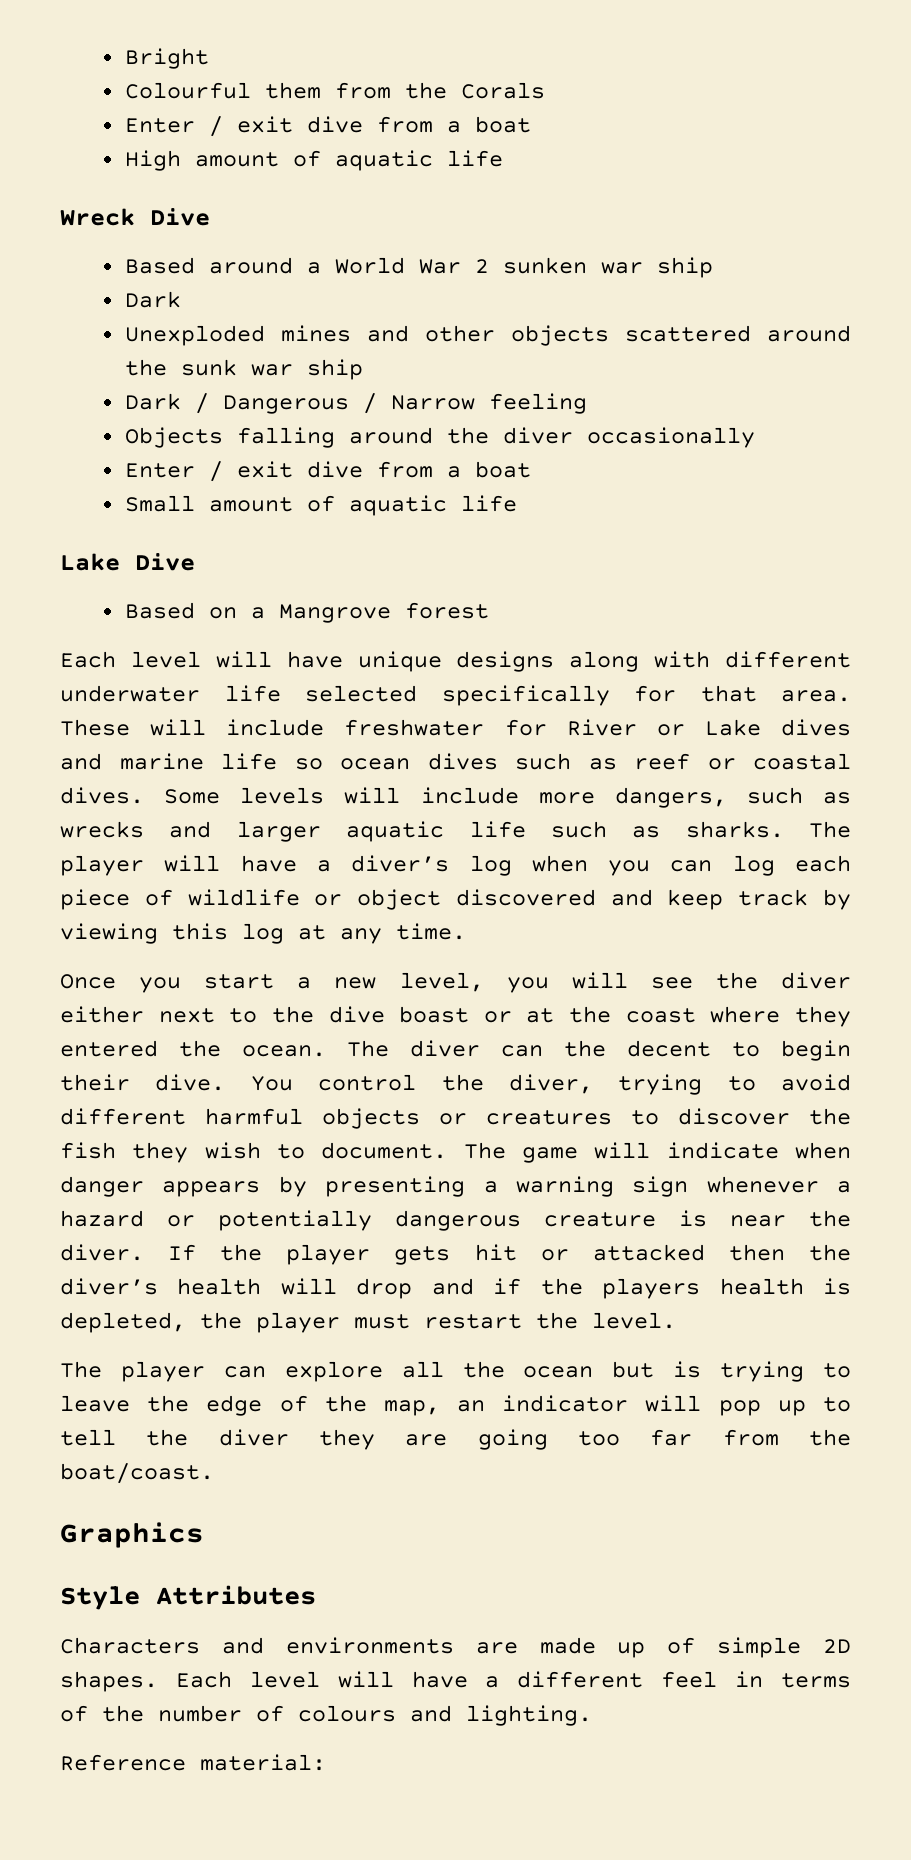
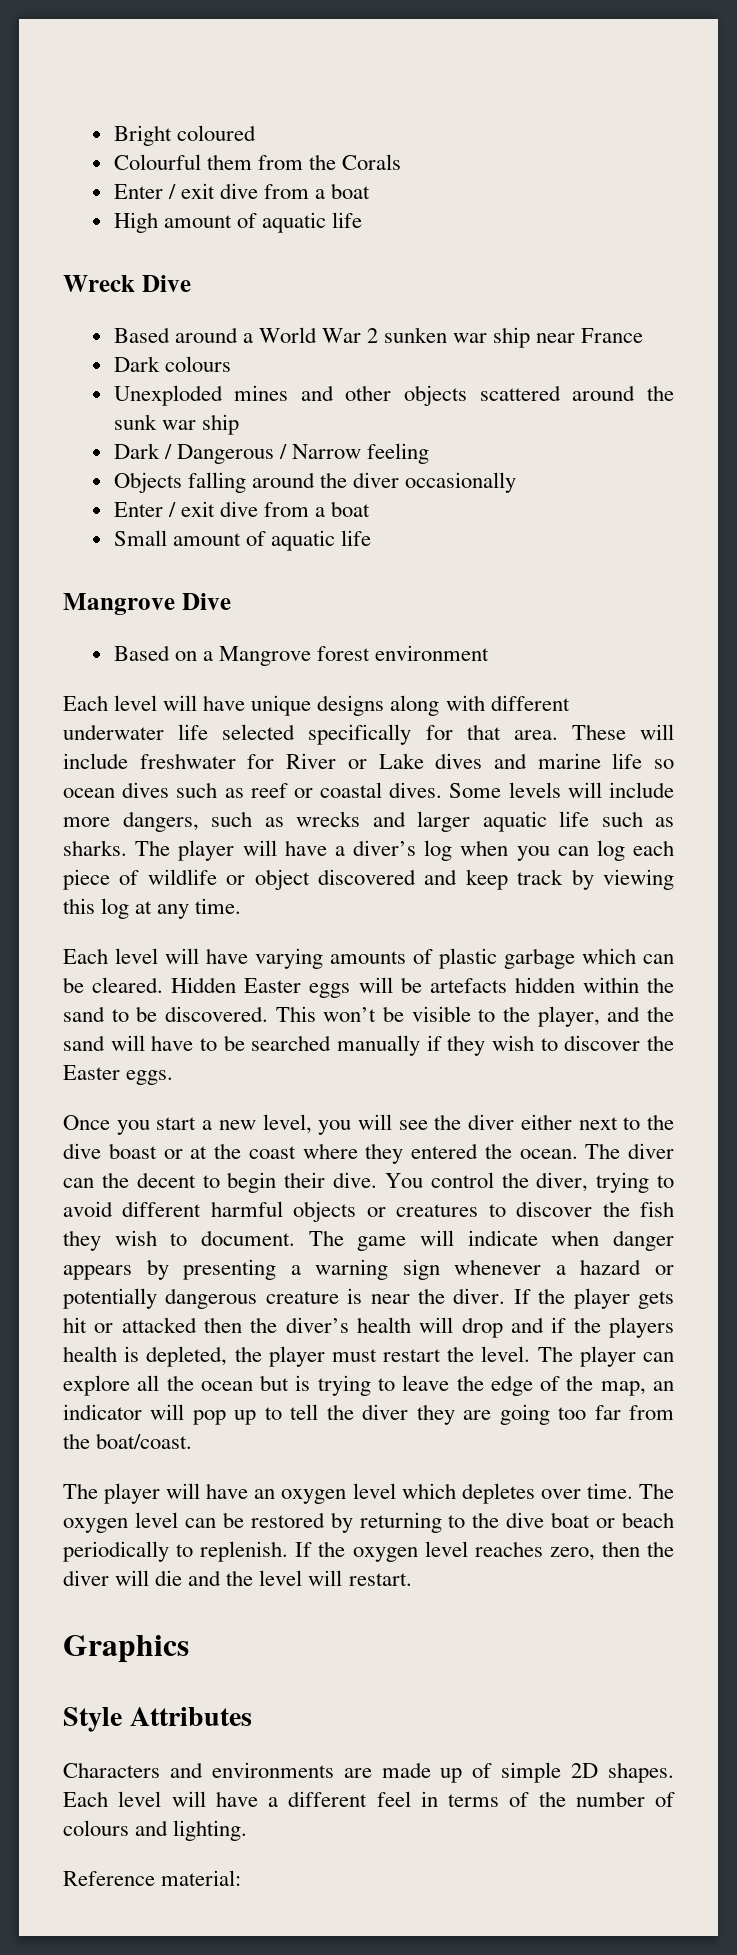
(210, 58) none -> [176,125,256,141] coloured
[125,291,182,308] // Dark -> [536,328,644,343] [113,356,231,372] near France // Dark colours
[60,553,120,571] Lake -> [63,593,175,615] Mangrove
(490, 610) none -> [374,645,489,661] environment
(466, 931) none -> [63,948,674,969] [63,977,675,998] [63,1006,674,1027] [63,1035,675,1056] [63,1065,174,1085] // Each level will have varying amounts of plastic garbage which can be cleared. Hidden Easter eggs will be artefacts hidden within the sand to be discovered. This won’t be visible to the player, and the sand will have to be searched manually if they wish to discover the Easter eggs.
(676, 1320) // -> (531, 1354) none
(214, 1473) none -> [63,1483,674,1504] [63,1512,674,1533] [63,1541,675,1562] [63,1570,412,1586] // The player will have an oxygen level which depletes over time. The oxygen level can be restored by returning to the dive boat or beach periodically to replenish. If the oxygen level reaches zero, then the diver will die and the level will restart.

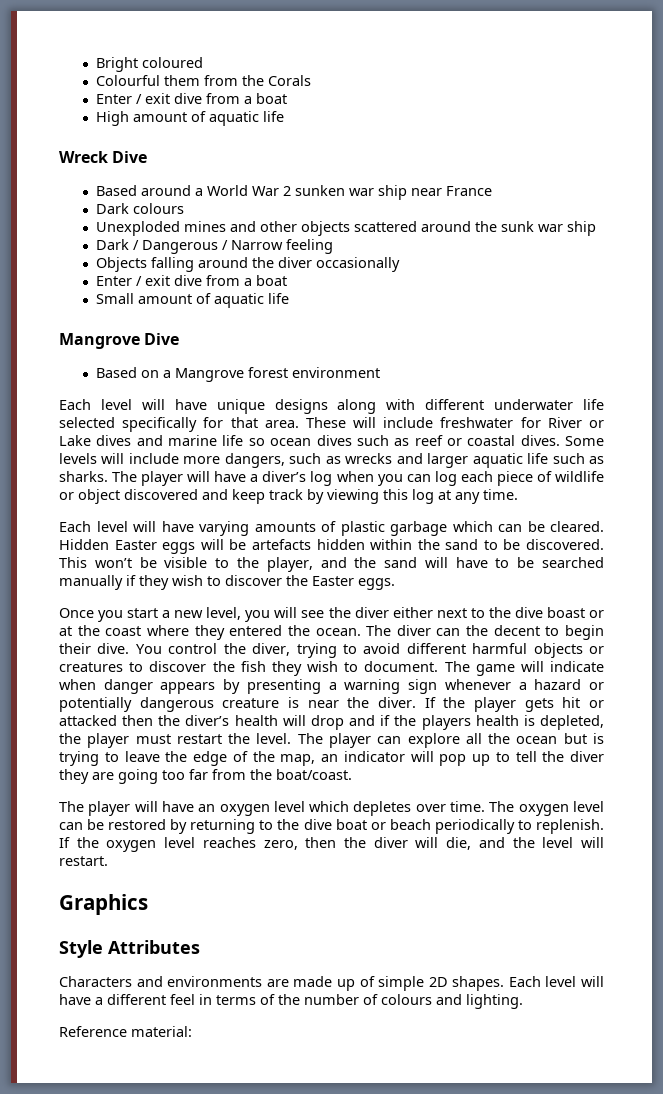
[155,1570,183,1586] die -> [446,837,472,850] die,

